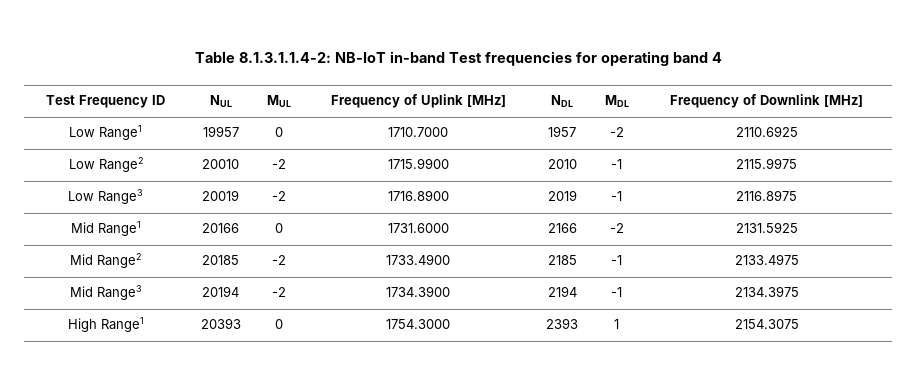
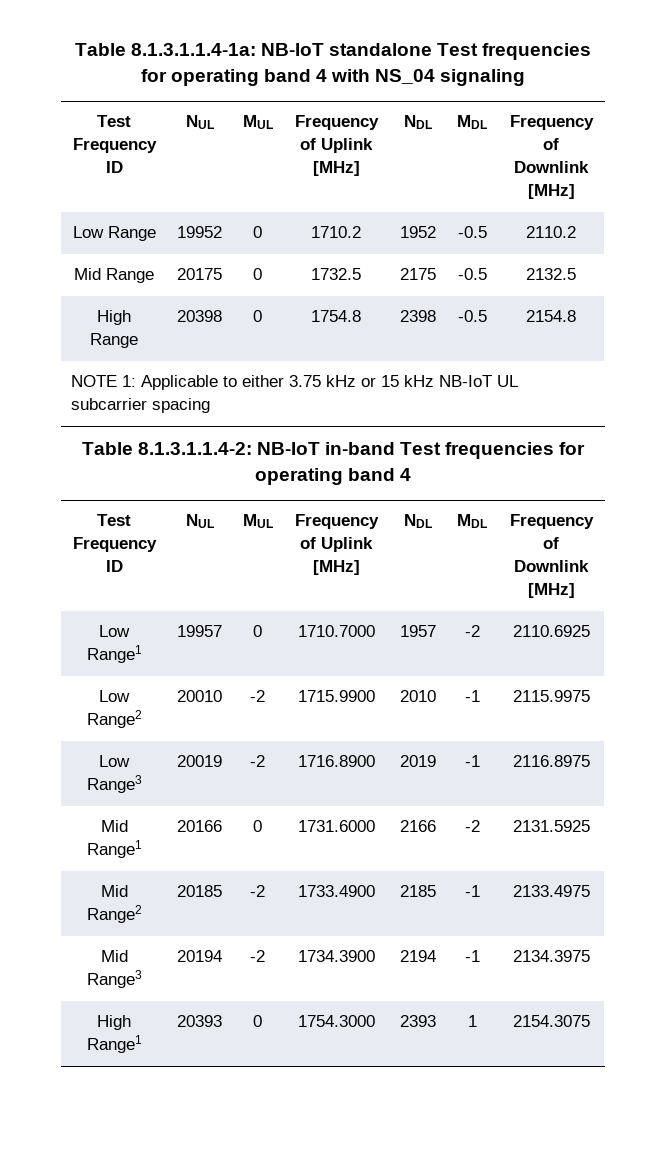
[194,52,235,63] Table -> [74,43,592,60] [140,69,526,86] [97,115,131,127] [72,138,157,153] [105,161,123,173] [185,115,214,129] [242,115,273,129] [294,115,379,130] [300,138,373,153] [312,161,360,176] [404,115,432,129] [457,115,487,129] [509,115,594,130] [543,138,559,150] [514,161,589,173] [527,184,575,199] [72,226,156,241] [177,226,222,238] [253,226,262,238] [311,226,361,238] [400,226,436,238] [457,226,487,238] [526,226,576,238] [74,268,154,283] [177,268,222,280] [253,268,262,280] [311,268,361,280] [400,268,436,280] [457,268,487,280] [526,268,576,280] [97,310,131,325] [90,333,138,348] [177,310,222,322] [253,310,262,322] [311,310,361,322] [400,310,436,322] [457,310,487,322] [526,310,576,322] [70,375,518,390] [70,398,210,413] [81,442,133,455] Table 8.1.3.1.1.4-1a: NB-IoT standalone Test frequencies for operating band 4 with NS_04 signaling // Test Frequency ID | NUL | MUL | Frequency of Uplink [MHz] | NDL | MDL | Frequency of Downlink [MHz] // Low Range | 19952 | 0 | 1710.2 | 1952 | -0.5 | 2110.2 // Mid Range | 20175 | 0 | 1732.5 | 2175 | -0.5 | 2132.5 // High Range | 20398 | 0 | 1754.8 | 2398 | -0.5 | 2154.8 // NOTE 1: Applicable to either 3.75 kHz or 15 kHz NB-IoT UL subcarrier spacing // Table

